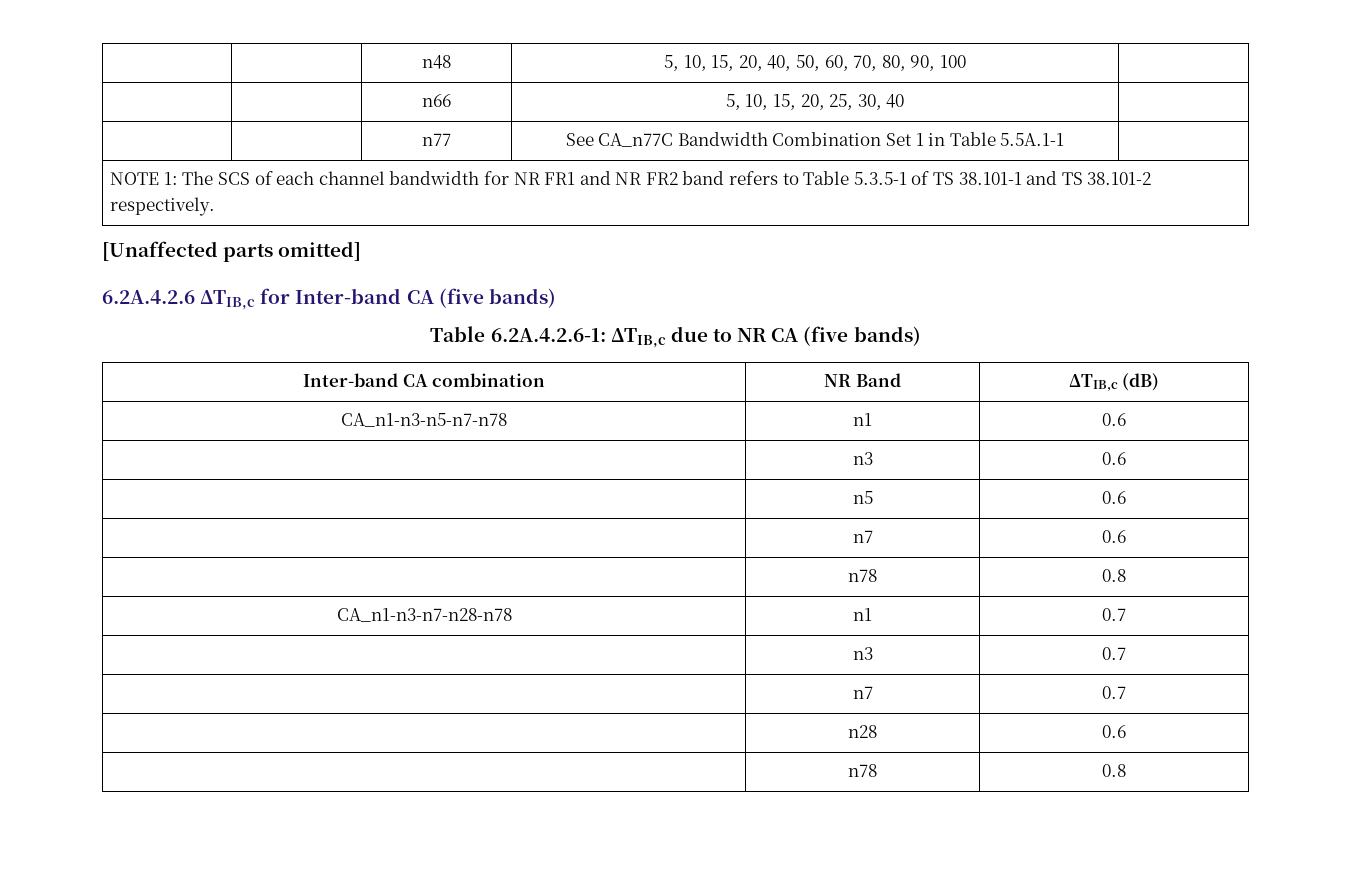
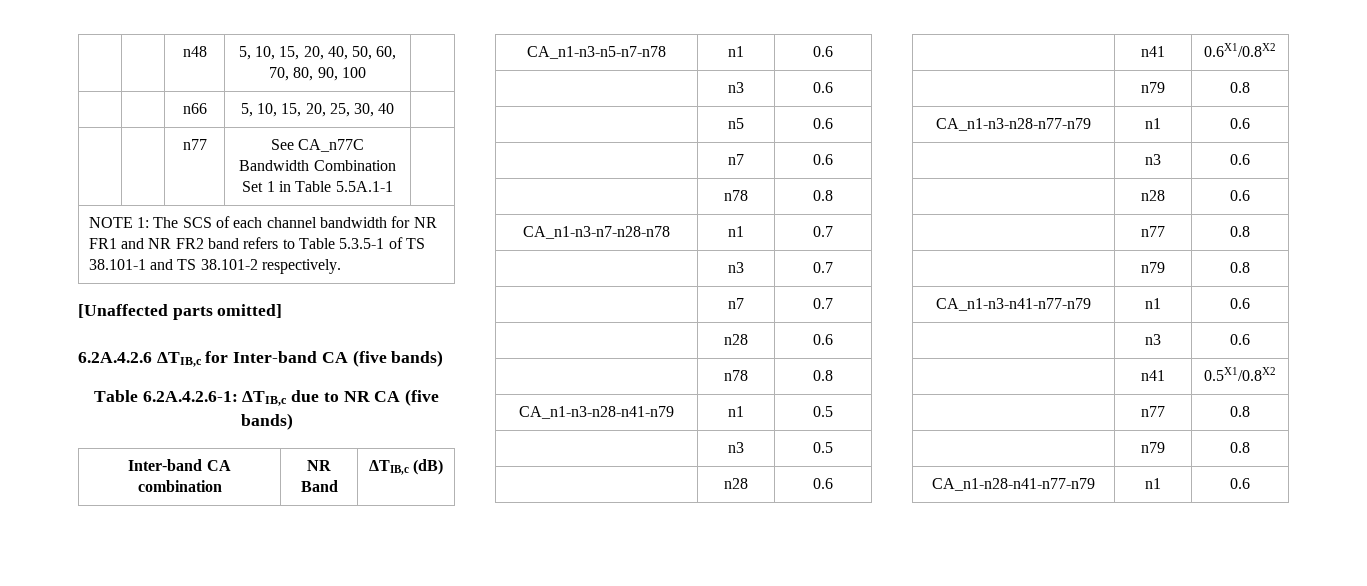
(1126, 770) none -> [519,406,674,419] [728,406,744,417] [813,406,833,417] [728,442,744,453] [813,442,833,453] [724,478,748,489] [813,478,833,489] [1141,46,1165,57] [1204,43,1276,57] [1141,82,1165,93] [1230,82,1250,93] [936,118,1091,131] [1145,118,1161,129] [1230,118,1250,129] [1145,154,1161,165] [1230,154,1250,165] [1141,190,1165,201] [1230,190,1250,201] [1141,226,1165,237] [1230,226,1250,237] [1141,262,1165,273] [1230,262,1250,273] [936,298,1091,311] [1145,298,1161,309] [1230,298,1250,309] [1145,334,1161,345] [1230,334,1250,345] [1141,370,1165,381] [1204,367,1276,381] [1141,406,1165,417] [1230,406,1250,417] [1141,442,1165,453] [1230,442,1250,453] [932,478,1095,491] [1145,478,1161,489] [1230,478,1250,489] // CA_n1-n3-n28-n41-n79 | n1 | 0.5 // | n3 | 0.5 // | n28 | 0.6 // | n41 | 0.6X1/0.8X2 // | n79 | 0.8 // CA_n1-n3-n28-n77-n79 | n1 | 0.6 // | n3 | 0.6 // | n28 | 0.6 // | n77 | 0.8 // | n79 | 0.8 // CA_n1-n3-n41-n77-n79 | n1 | 0.6 // | n3 | 0.6 // | n41 | 0.5X1/0.8X2 // | n77 | 0.8 // | n79 | 0.8 // CA_n1-n28-n41-n77-n79 | n1 | 0.6

